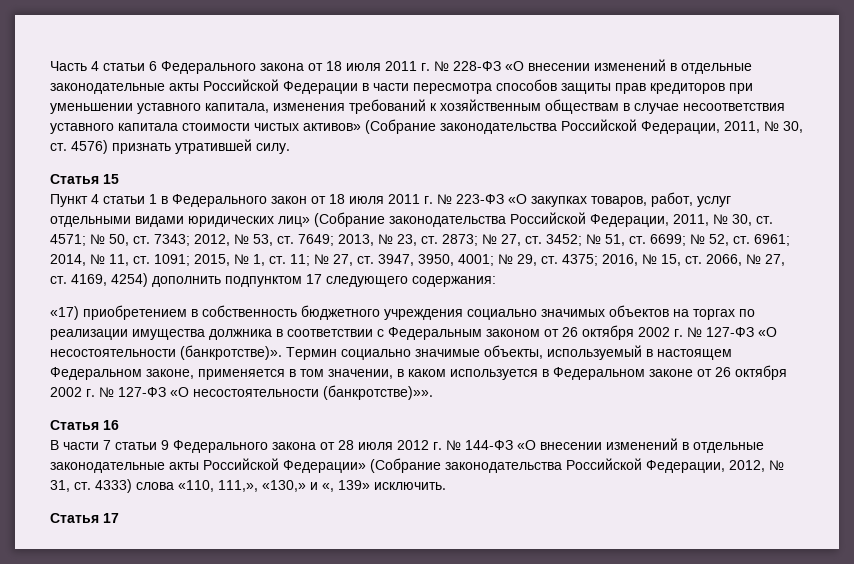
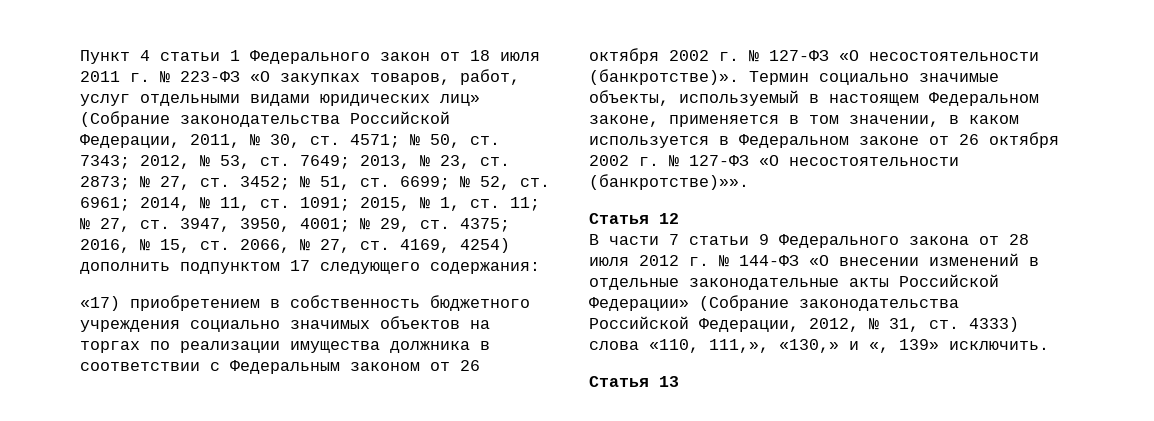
[50,59,752,74] [50,79,753,94] [50,99,785,114] [50,119,803,134] [50,139,290,154] [50,174,119,184] Часть 4 статьи 6 Федерального закона от 18 июля 2011 г. № 228-ФЗ «О внесении изменений в отдельные законодательные акты Российской Федерации в части пересмотра способов защиты прав кредиторов при уменьшении уставного капитала, изменения требований к хозяйственным обществам в случае несоответствия уставного капитала стоимости чистых активов» (Собрание законодательства Российской Федерации, 2011, № 30, ст. 4576) признать утратившей силу. // Статья 15 // -> (80, 57) none
[161,196,168,204] в -> (240, 55) none
[103,420,119,430] 16 -> [659,213,679,224] 12
[103,513,119,523] 17 -> [659,376,679,387] 13

